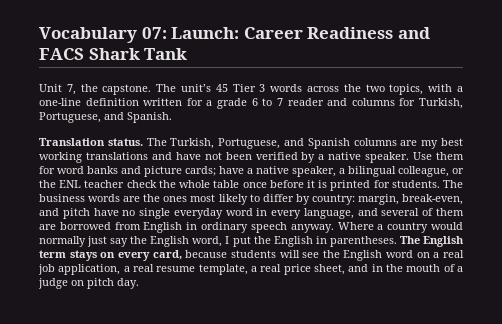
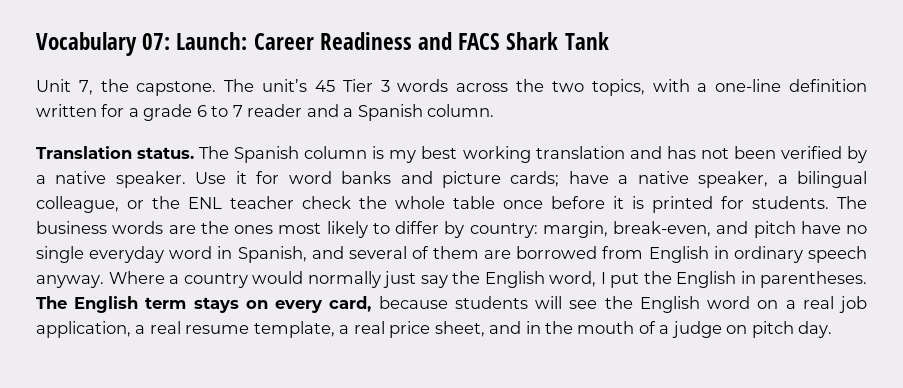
[351,98,464,109] [39,112,172,123] [39,138,464,149] [39,152,201,163] columns for Turkish, Portuguese, and Spanish. // Translation status. The Turkish, Portuguese, and Spanish columns are my best working translations and have -> [343,104,495,121] [36,146,696,163] a Spanish column. // Translation status. The Spanish column is my best working translation and has
[436,152,465,160] them -> [235,171,247,184] it
[271,208,354,219] every language, -> [237,246,307,263] Spanish,

